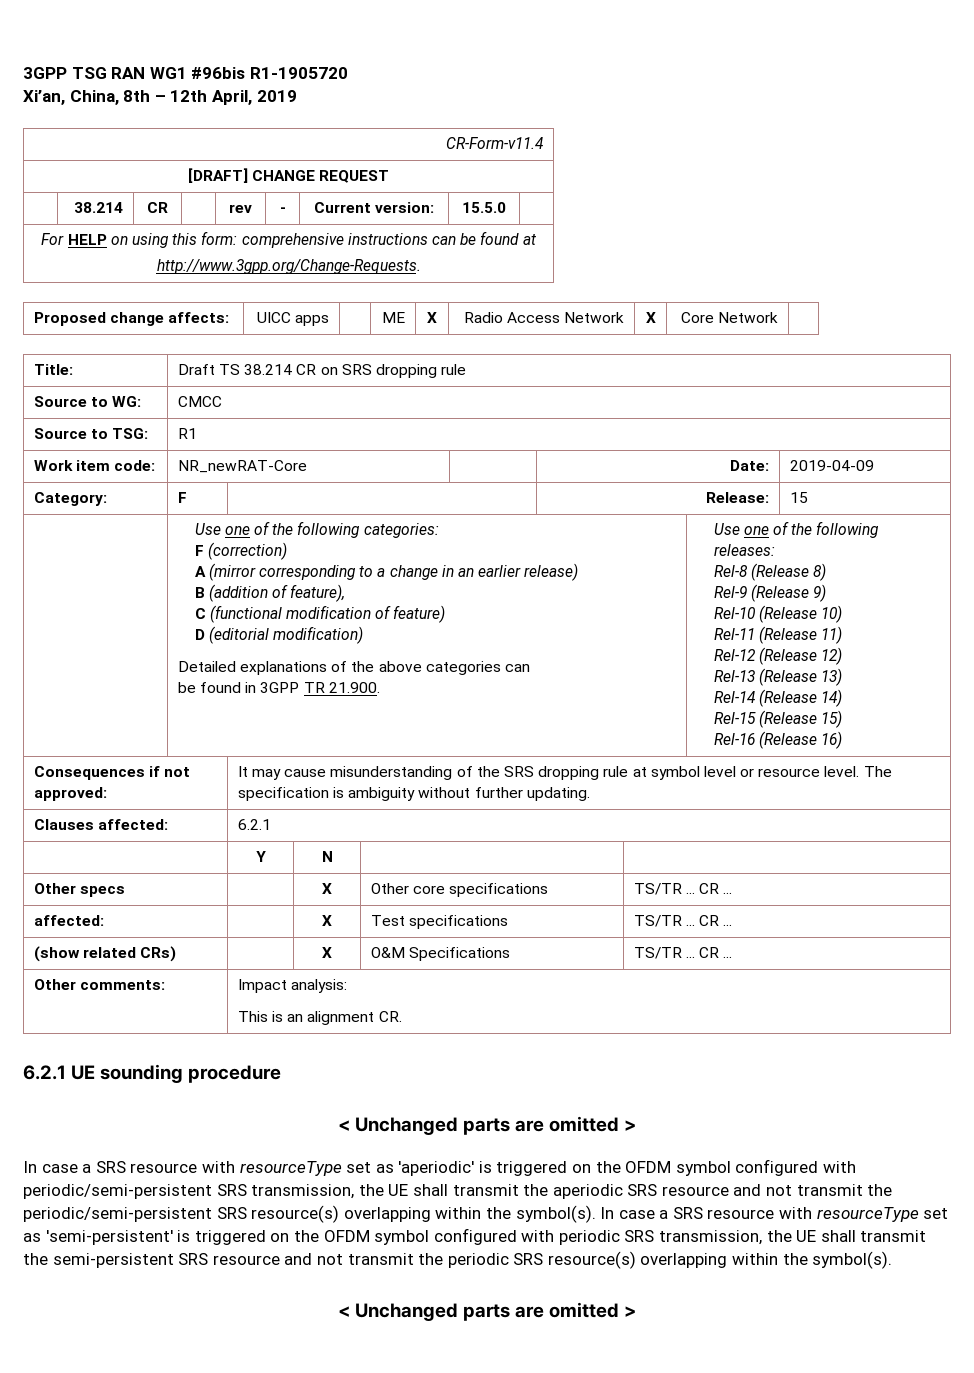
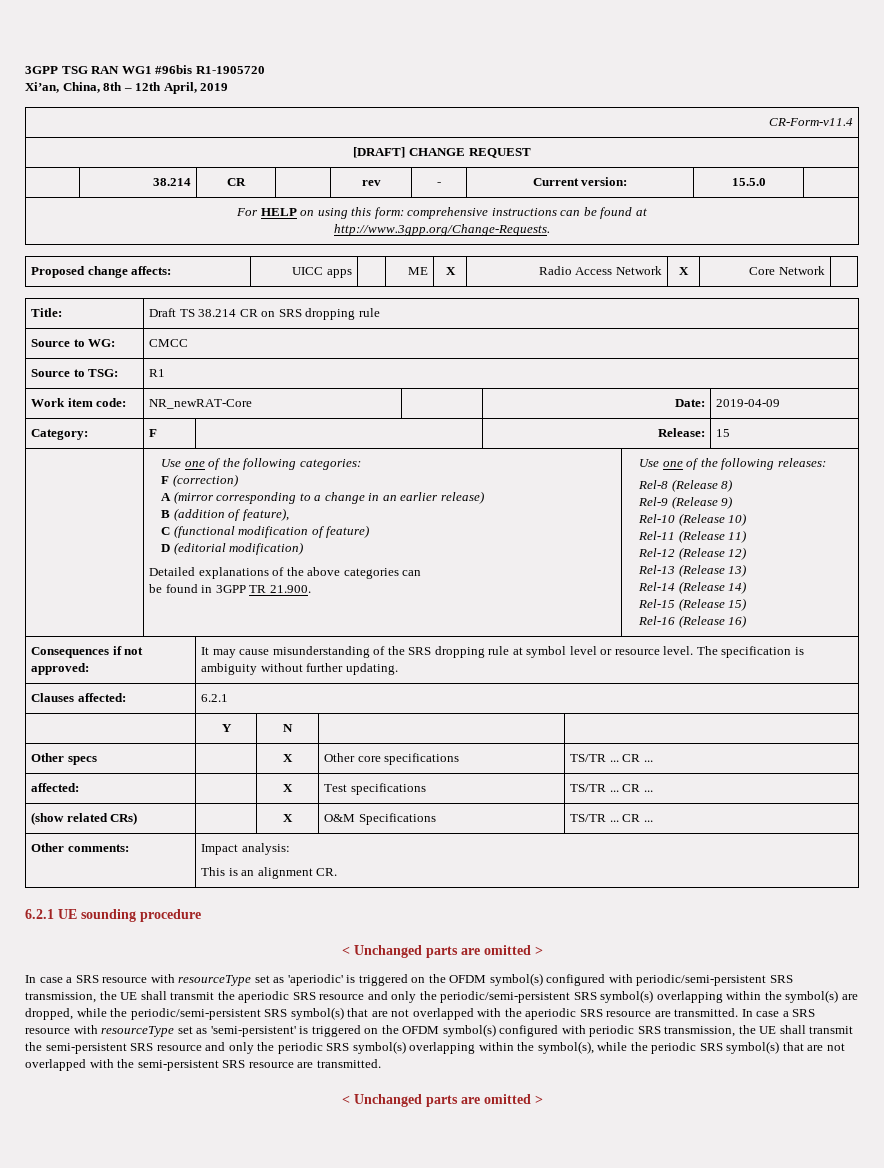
[675,1161,731,1176] symbol -> [489,973,543,986] symbol(s)
[766,1184,893,1196] [23,1205,596,1223] not transmit the periodic/semi-persistent SRS resource(s) overlapping within the symbol(s). -> [391,990,858,1003] [25,1007,739,1020] only the periodic/semi-persistent SRS symbol(s) overlapping within the symbol(s) are dropped, while the periodic/semi-persistent SRS symbol(s) that are not overlapped with the aperiodic SRS resource are transmitted.
[374,1230,430,1245] symbol -> [442,1024,496,1037] symbol(s)
[316,1251,893,1269] not transmit the periodic SRS resource(s) overlapping within the symbol(s). -> [228,1041,845,1054] [25,1059,381,1071] only the periodic SRS symbol(s) overlapping within the symbol(s), while the periodic SRS symbol(s) that are not overlapped with the semi-persistent SRS resource are transmitted.

